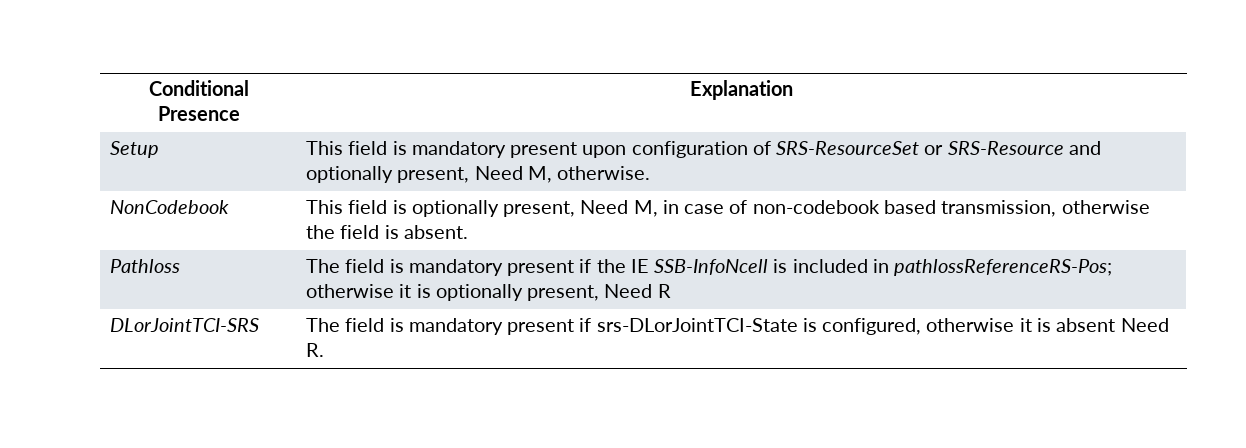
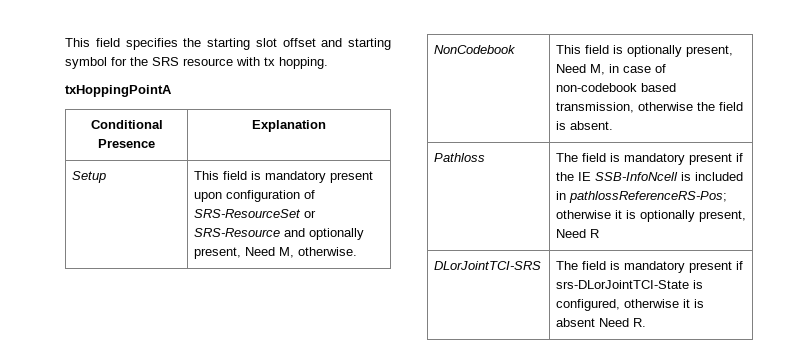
(148, 88) none -> [65,38,391,50] [65,57,328,69] [65,85,172,97] This field specifies the starting slot offset and starting symbol for the SRS resource with tx hopping. // txHoppingPointA //

